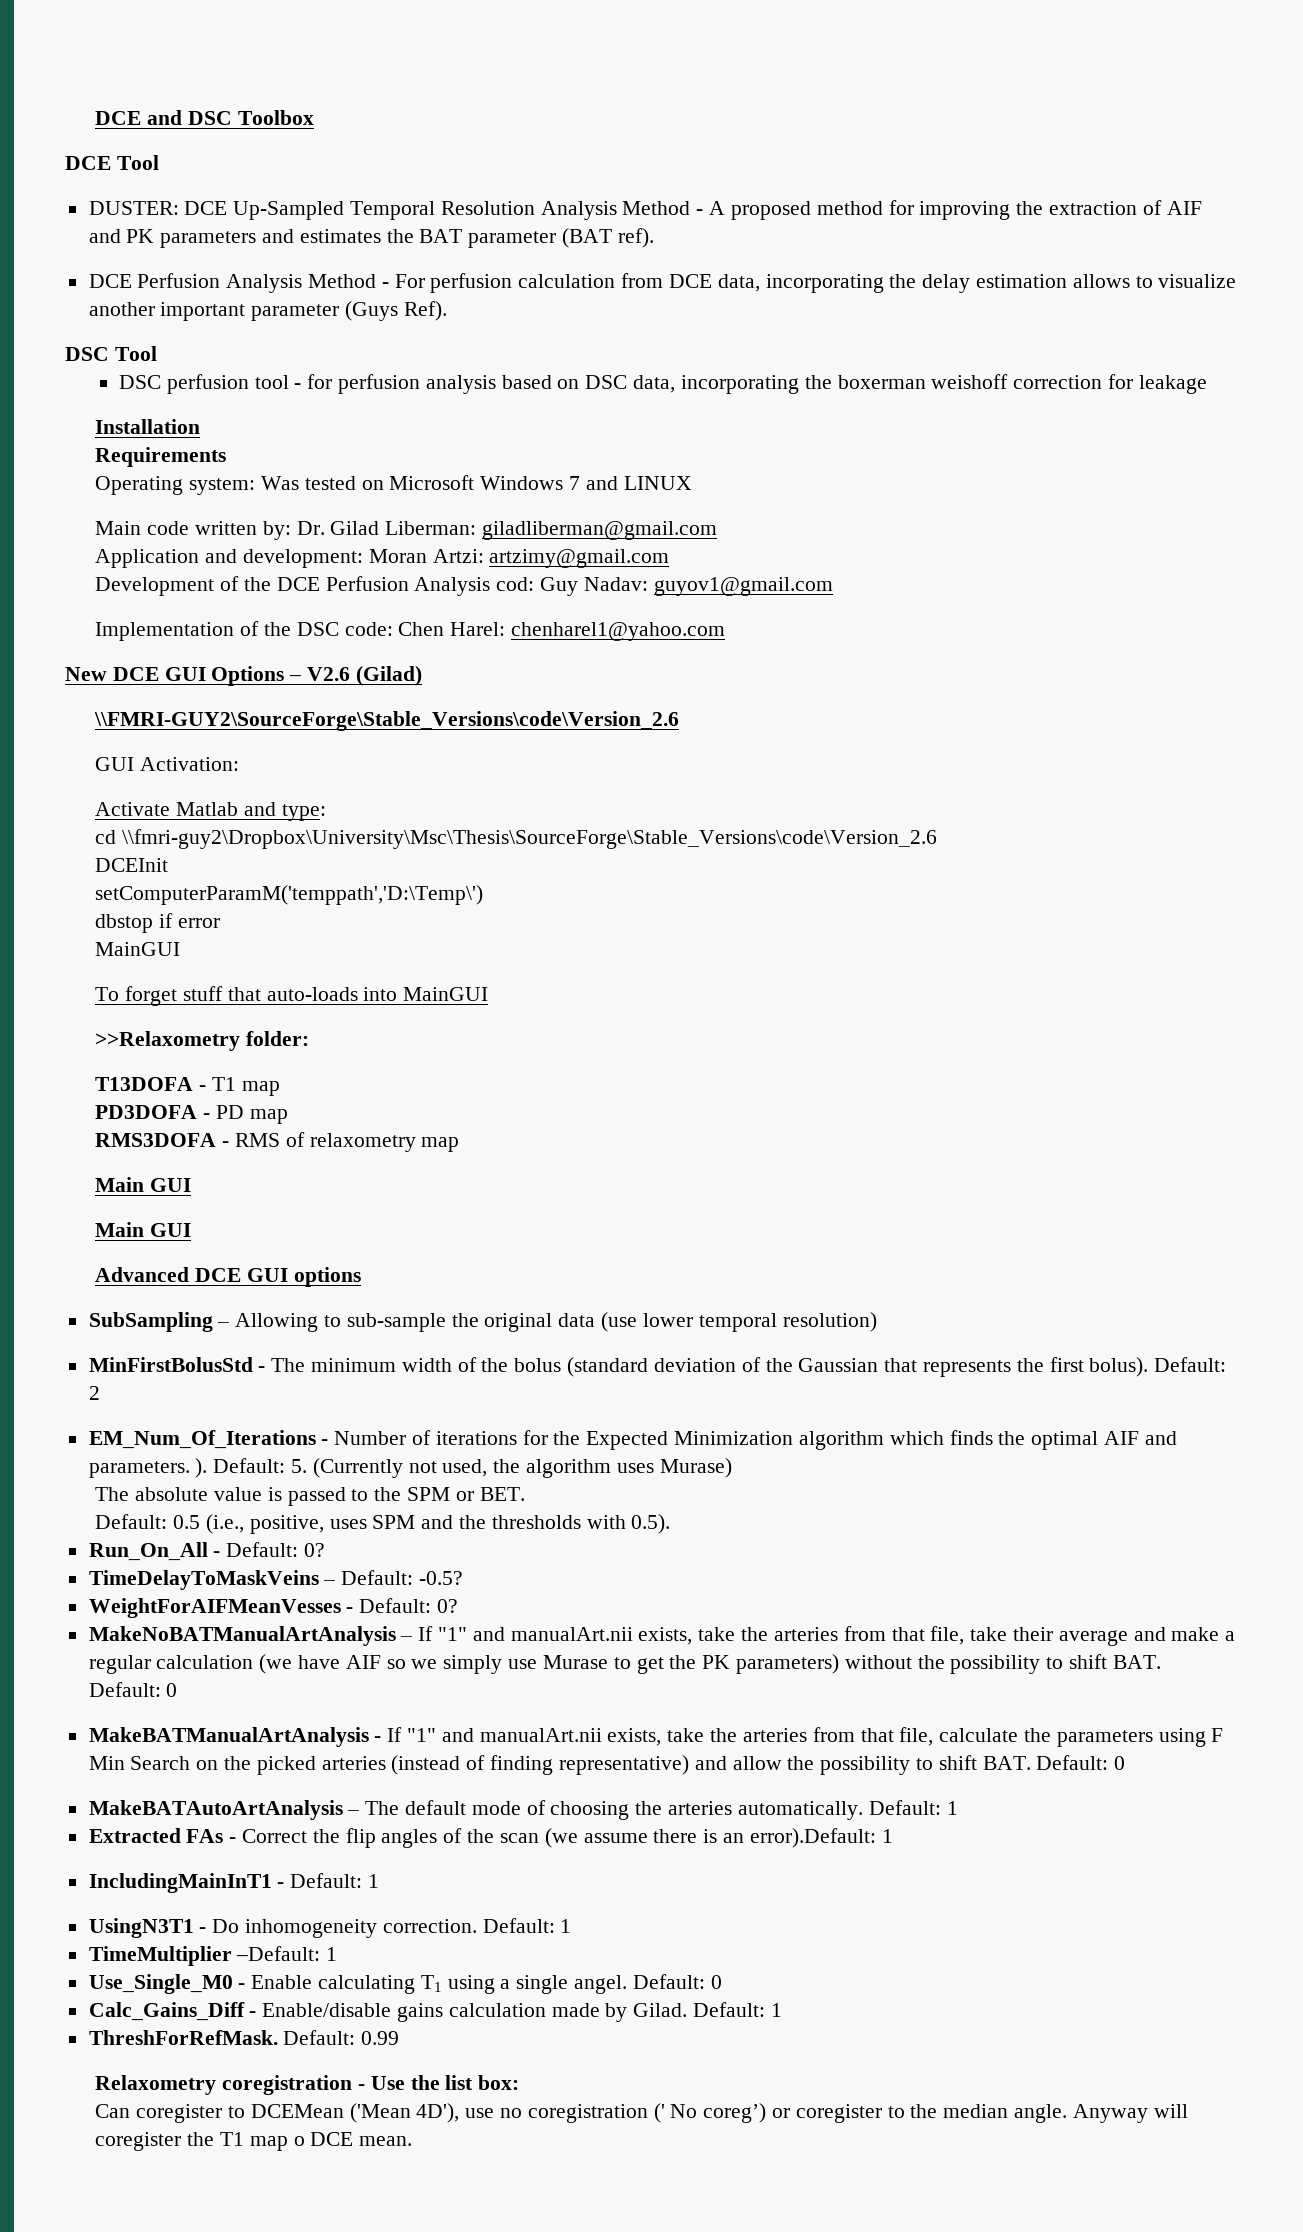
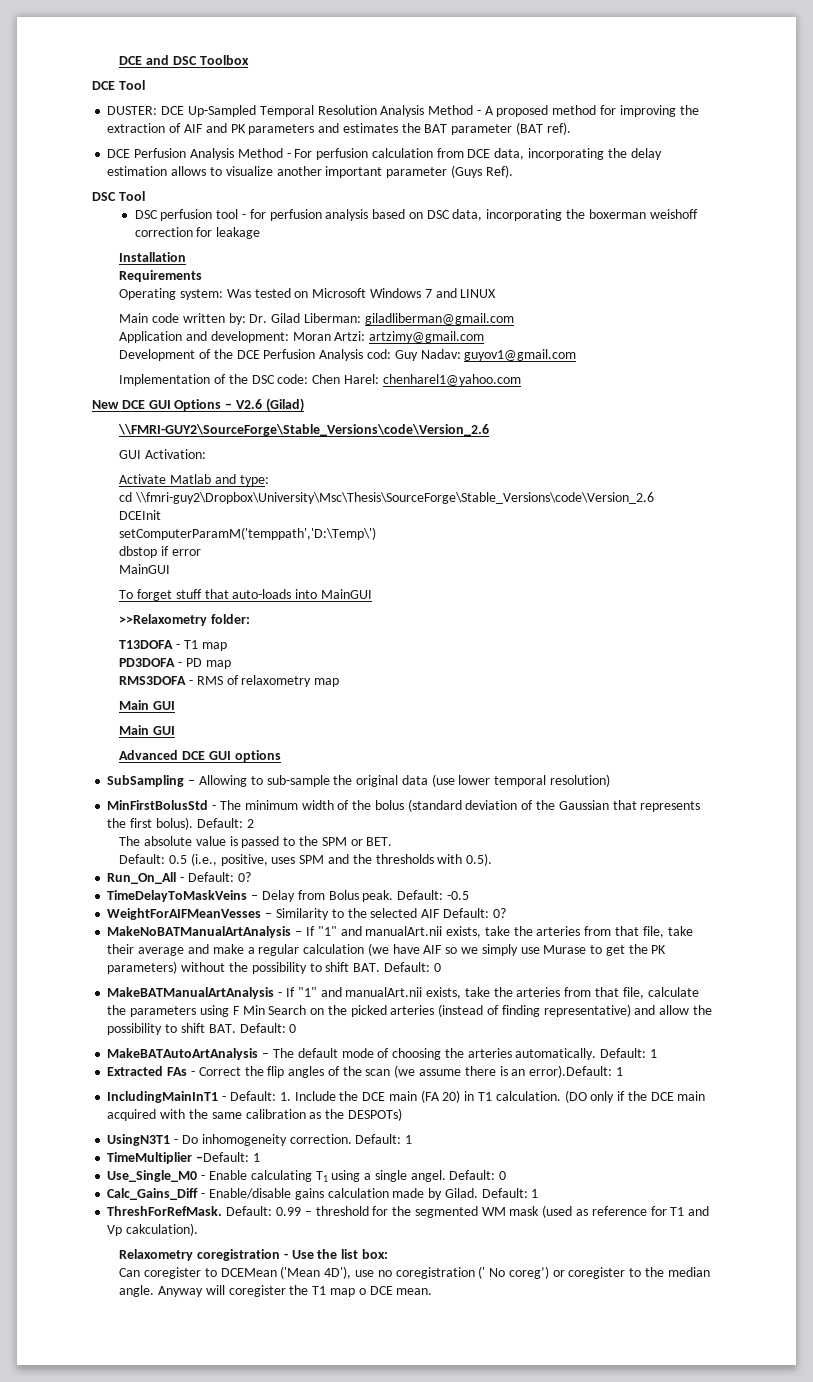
[88,1430,1177,1450] [88,1458,732,1478] // EM_Num_Of_Iterations - Number of iterations for the Expected Minimization algorithm which finds the optimal AIF and parameters. ). Default: 5. (Currently not used, the algorithm uses Murase) -> (254, 823) none
[341,1570,464,1585] [88,1598,354,1618] Default: -0.5? // WeightForAIFMeanVesses - -> [261,890,469,902] [107,908,441,920] Delay from Bolus peak. Default: -0.5 // WeightForAIFMeanVesses – Similarity to the selected AIF
[368,1874,380,1888] 1 -> [279,1090,706,1103] [107,1108,402,1121] 1. Include the DCE main (FA 20) in T1 calculation. (DO only if the DCE main acquired with the same calibration as the DESPOTs)
(400, 2038) none -> [304,1205,710,1218] [107,1223,199,1236] – threshold for the segmented WM mask (used as reference for T1 and Vp cakculation).

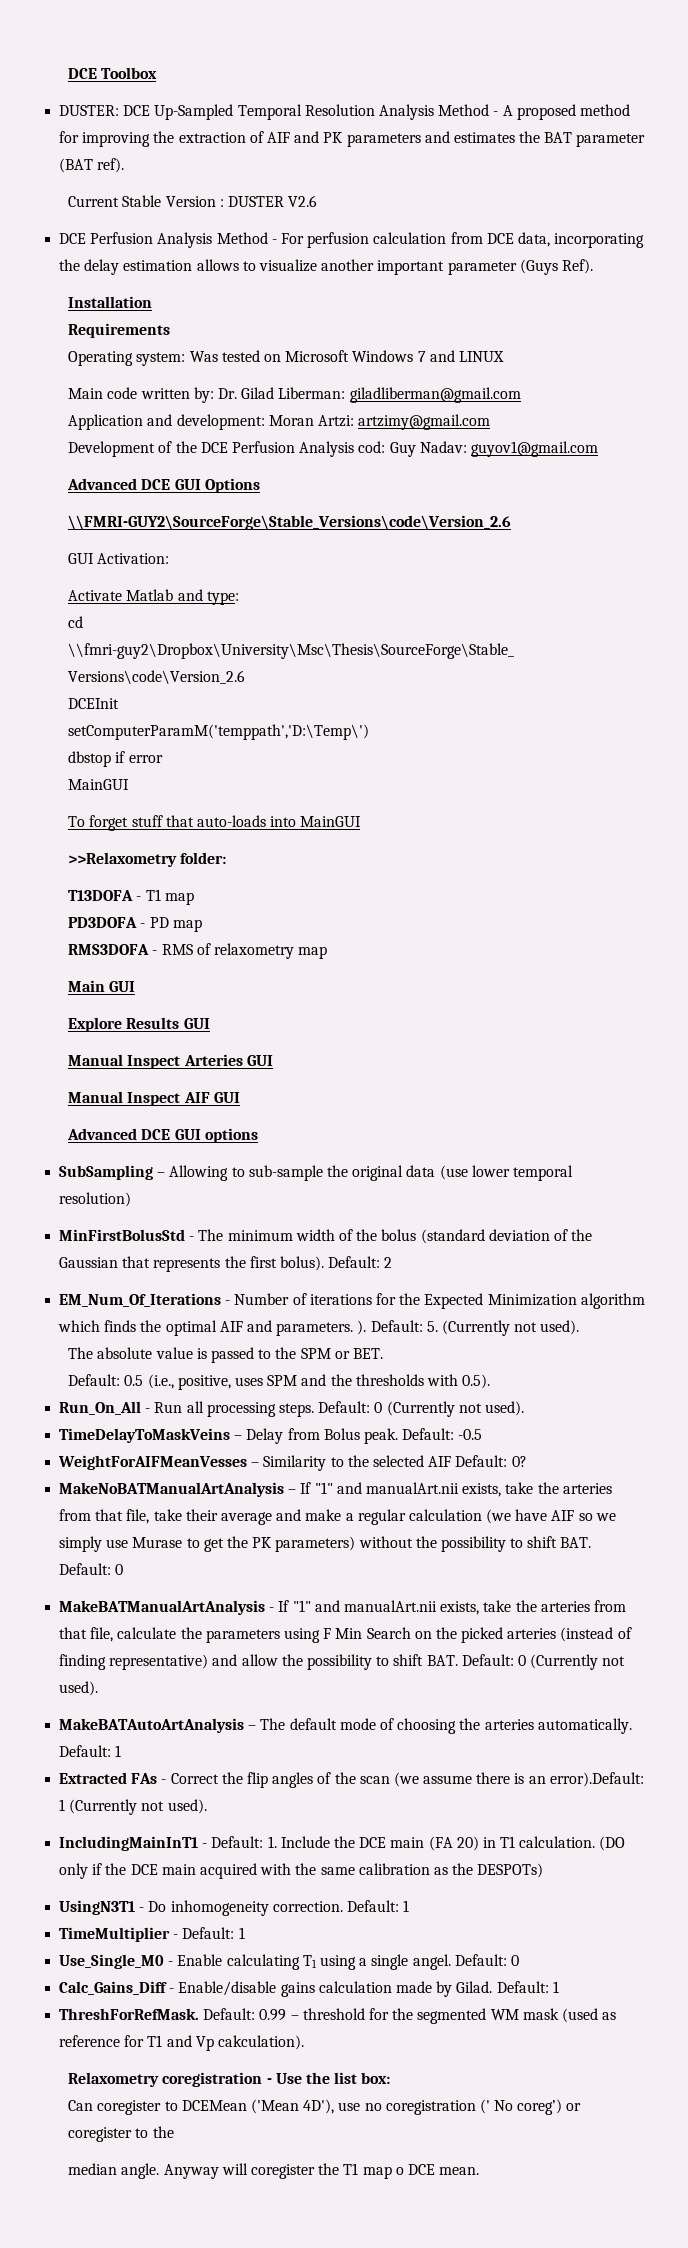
[119,55,197,65] DCE and DSC -> [68,68,98,79] DCE
[92,80,145,90] // DCE Tool -> (158, 73) none
(571, 128) none -> [68,195,318,207] // Current Stable Version : DUSTER V2.6
[92,191,145,201] [134,209,698,221] [134,227,261,239] // DSC Tool // DSC perfusion tool - for perfusion analysis based on DSC data, incorporating the boxerman weishoff correction for leakage -> (593, 266) none
[119,374,521,386] [92,400,119,409] Implementation of the DSC code: Chen Harel: chenharel1@yahoo.com // New -> [67,478,138,490] Advanced
[225,398,304,412] – V2.6 (Gilad) -> (260, 485) none
[119,725,150,735] Main -> [68,1017,210,1032] [68,1054,273,1069] [68,1091,210,1106] Explore Results GUI // Manual Inspect Arteries GUI // Manual Inspect AIF
(254, 823) none -> [59,1293,645,1309] [58,1320,580,1336] // EM_Num_Of_Iterations - Number of iterations for the Expected Minimization algorithm which finds the optimal AIF and parameters. ). Default: 5. (Currently not used).
[187,872,251,882] Default: 0? -> [154,1401,524,1417] Run all processing steps. Default: 0 (Currently not used).
(297, 1028) none -> [530,1654,626,1670] [59,1681,99,1696] (Currently not used).
(623, 1071) none -> [69,1799,207,1815] (Currently not used).
[196,1152,250,1162] –Default: -> [173,1927,235,1939] - Default:
(664, 1272) none -> (174, 2132) //

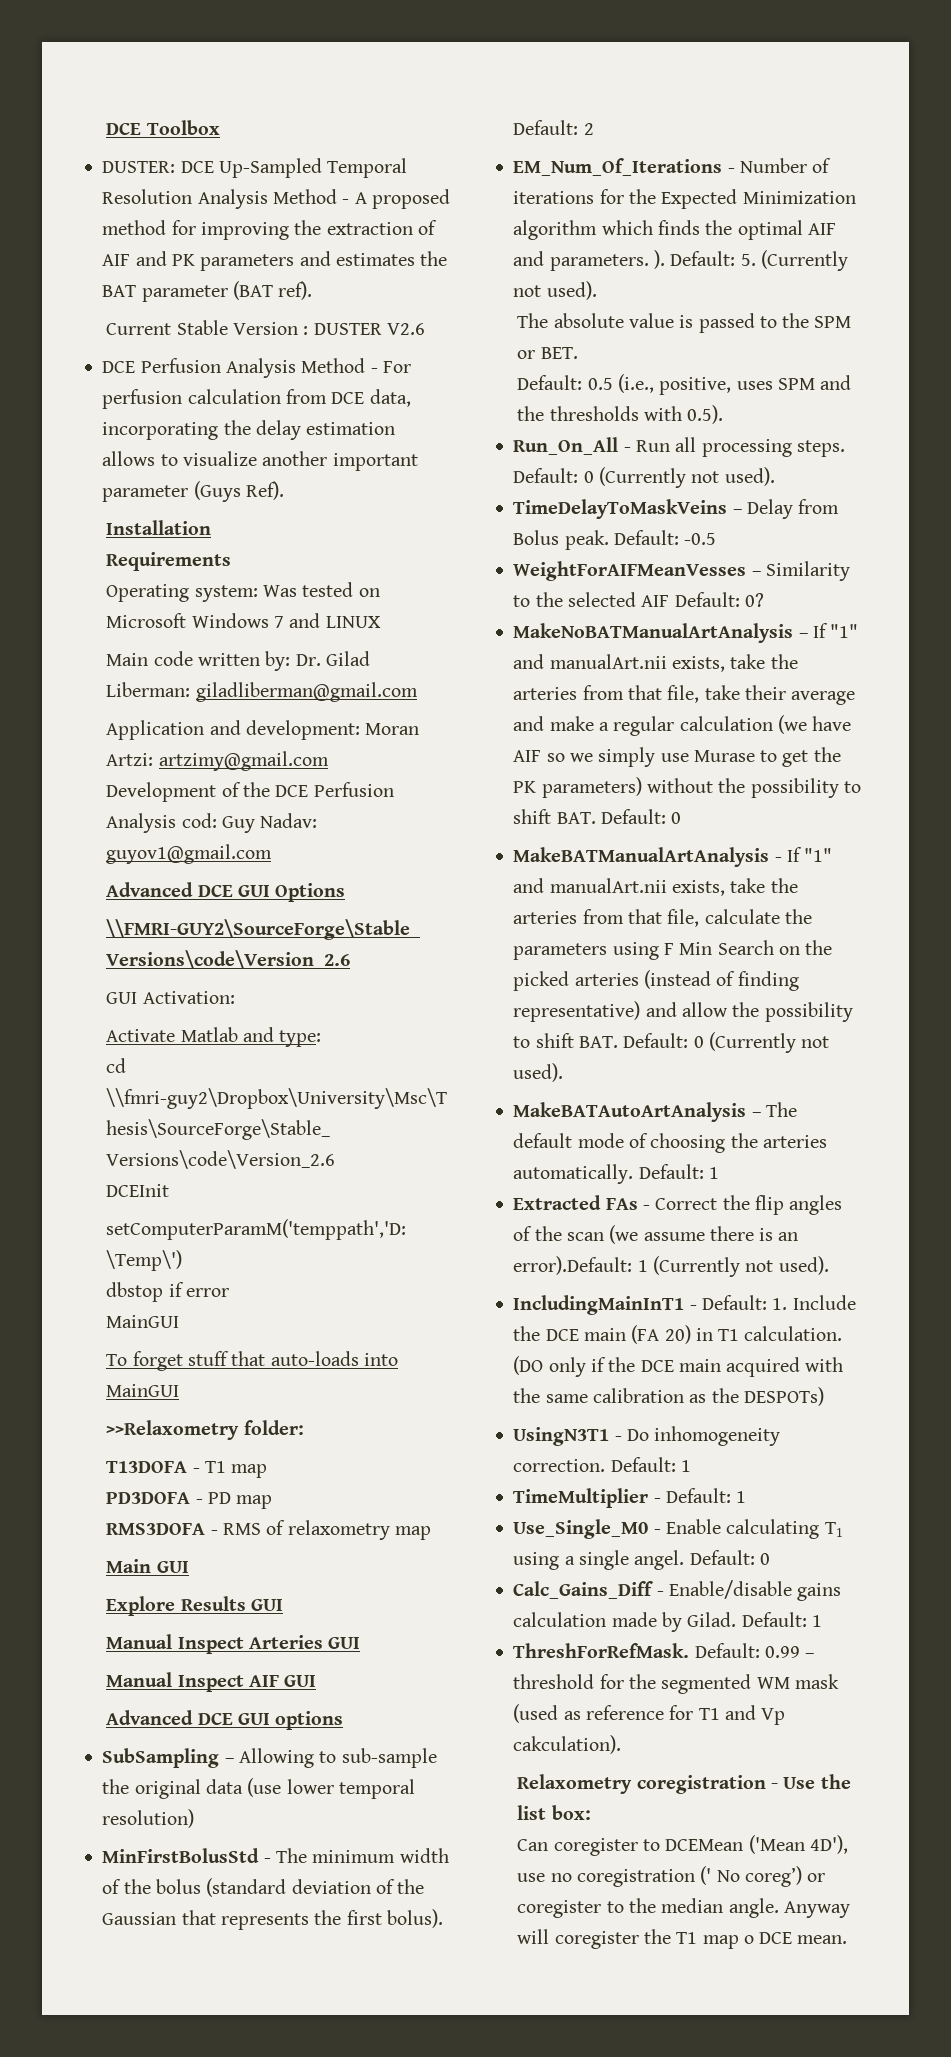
(174, 2132) // -> (656, 1905) none

